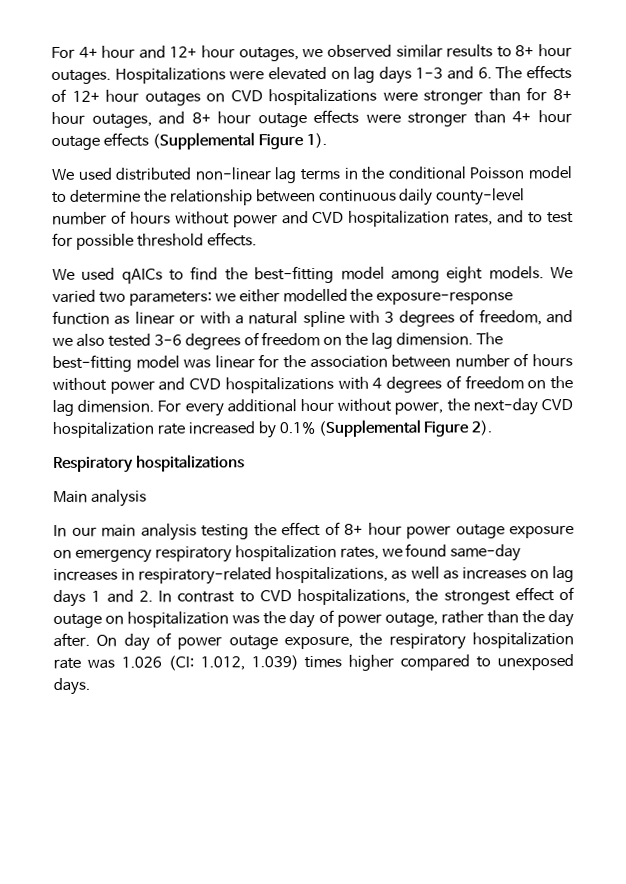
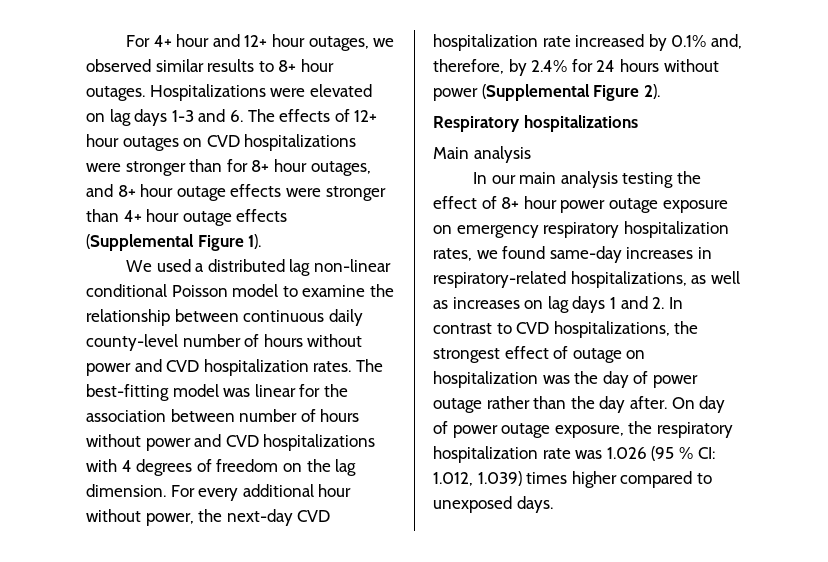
[115,166,385,184] distributed non-linear lag terms in the -> [195,259,391,276] a distributed lag non-linear
[69,189,141,203] determine -> [302,285,366,297] examine
[454,210,575,226] [52,232,257,250] [52,265,573,284] [52,288,514,306] [52,309,573,328] [52,331,474,350] rates, and to test for possible threshold effects. // We used qAICs to find the best-fitting model among eight models. We varied two parameters: we either modelled the exposure-response function as linear or with a natural spline with 3 degrees of freedom, and we also tested 3-6 degrees of freedom on the lag dimension. -> [313,361,352,372] rates.
(315, 427) none -> [710,34,742,49] [433,59,719,76] [433,88,478,101] and, therefore, by 2.4% for 24 hours without power
[384,612,438,627] outage, -> [433,398,482,413] outage
[167,655,194,671] (CI: -> [651,446,715,461] (95 % CI:

